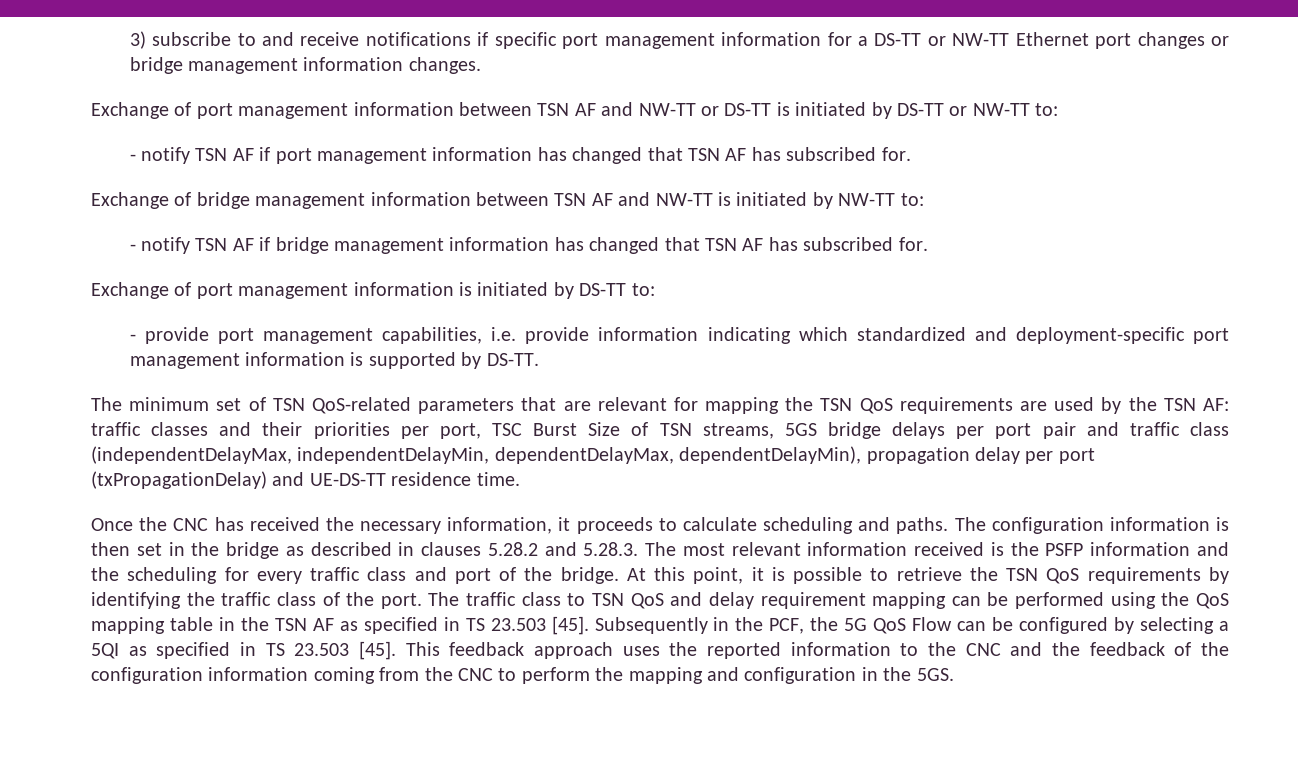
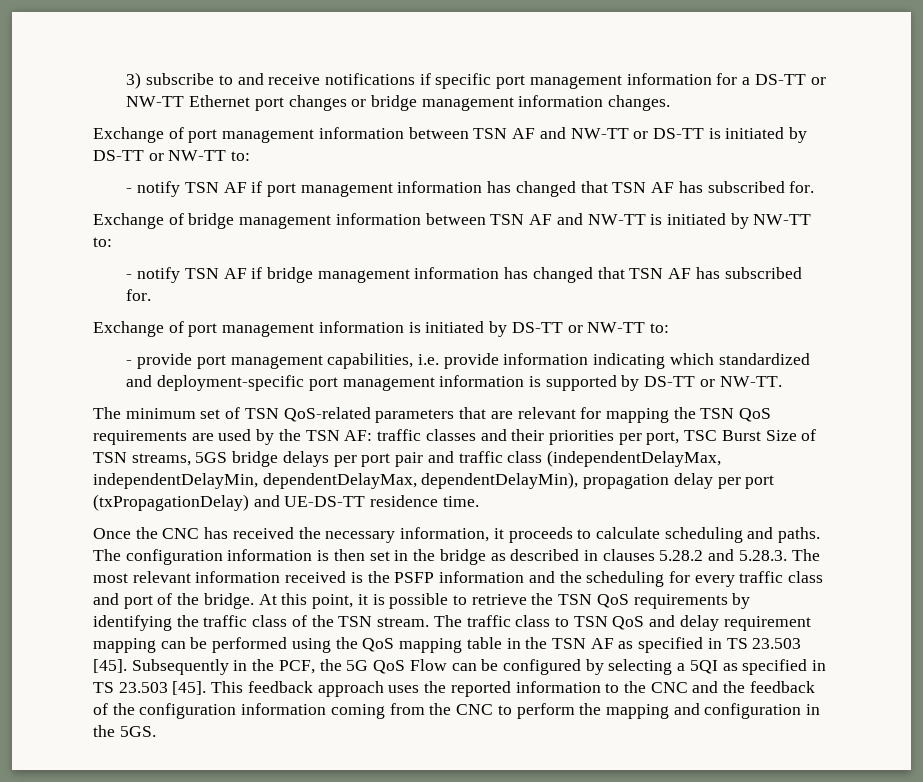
(627, 289) none -> [567,322,646,333] or NW-TT
[486,353,539,366] DS-TT. -> [644,376,782,387] DS-TT or NW-TT.
[380,593,422,609] port. -> [338,616,430,627] TSN stream.

